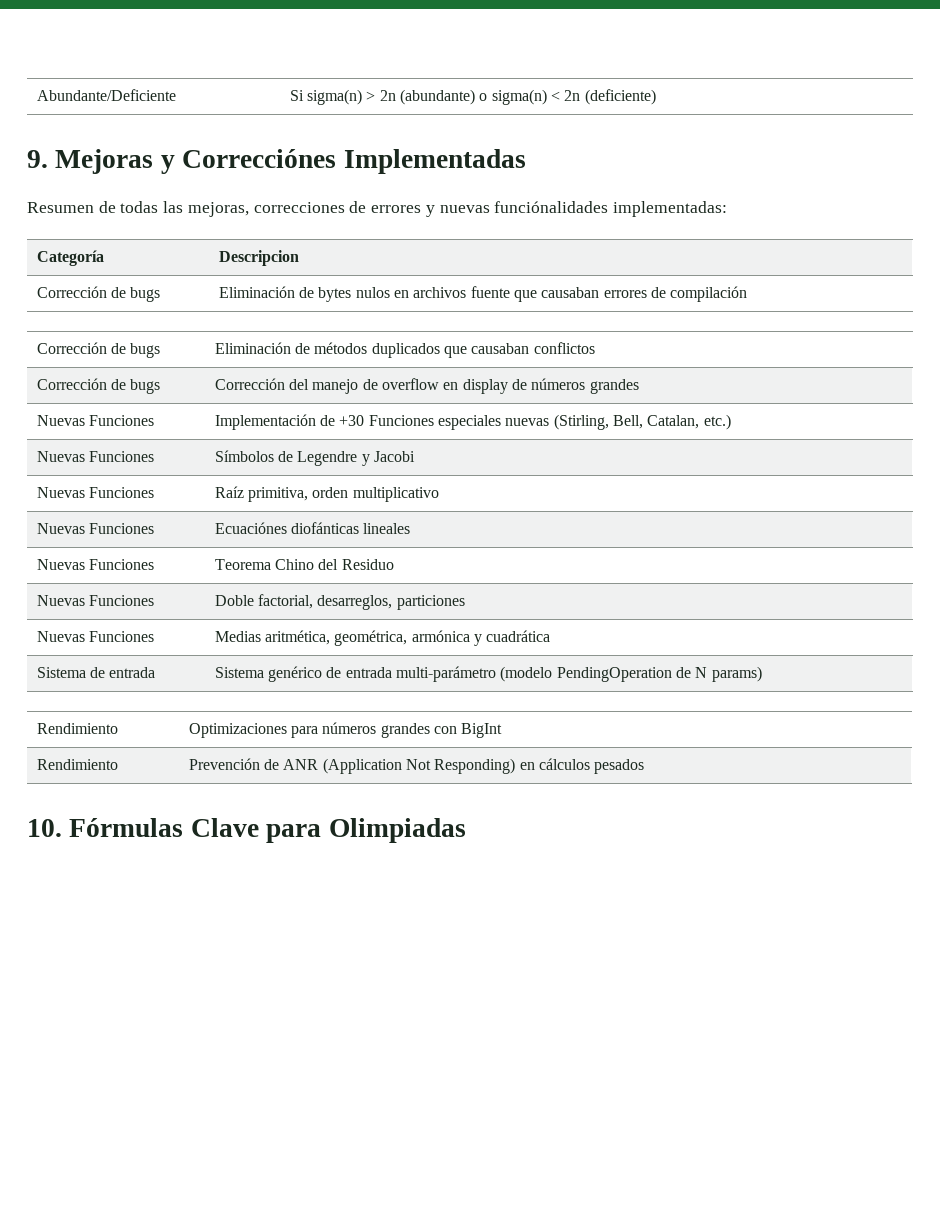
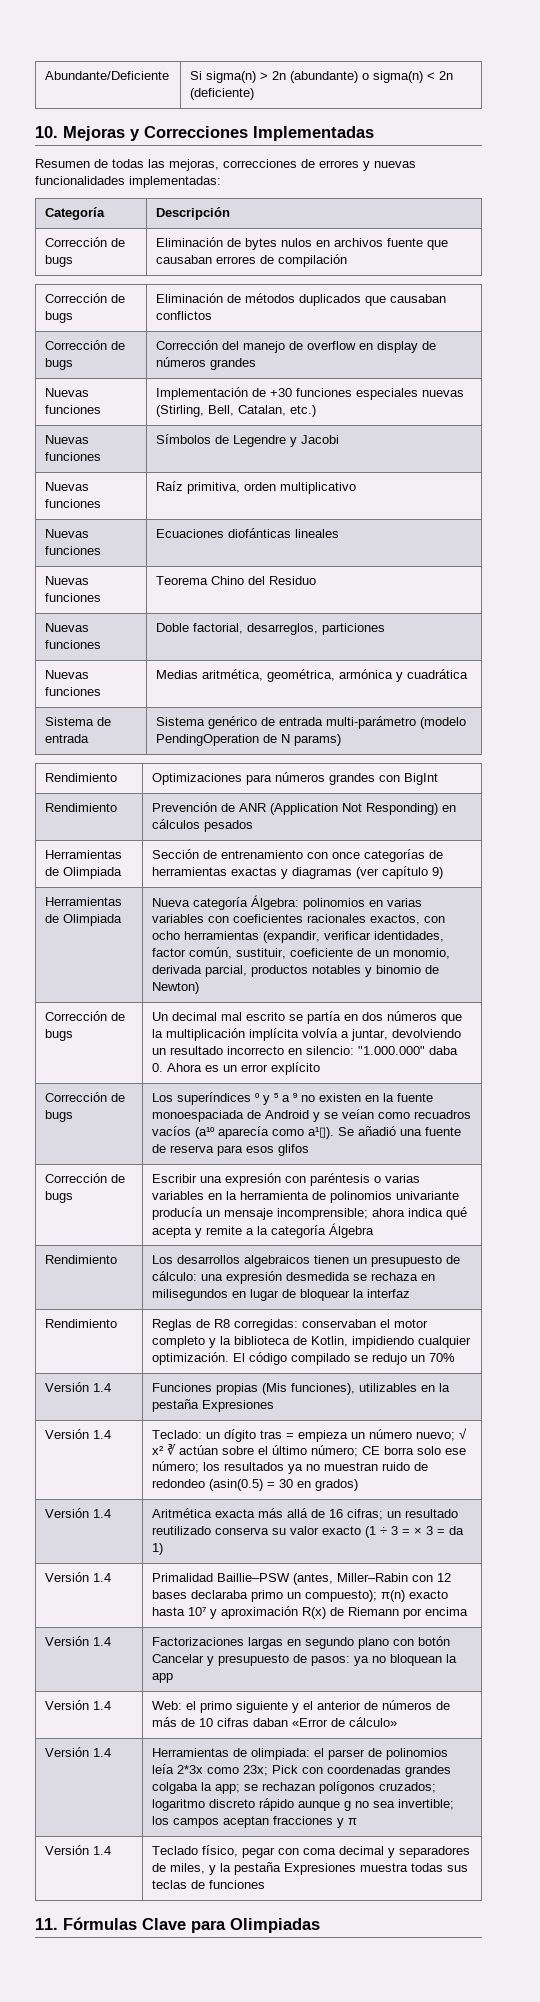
[27,150,48,168] 9. -> [35,126,58,138] 10.
[182,149,337,168] Correcciónes -> [144,126,248,138] Correcciones
[494,201,609,213] funciónalidades -> [35,176,125,185] funcionalidades
[218,250,299,266] Descripcion -> [156,207,231,220] Descripción
[88,415,154,426] Funciones -> [45,405,102,414] funciones
[368,415,434,426] Funciones -> [296,388,353,397] funciones
[88,451,154,462] Funciones -> [45,452,102,461] funciones
[88,487,154,498] Funciones -> [45,499,102,508] funciones
[88,523,154,534] [214,522,287,534] Funciones | Ecuaciónes -> [45,546,102,555] [156,529,225,538] funciones | Ecuaciones
[88,559,154,570] Funciones -> [45,593,102,602] funciones
[88,595,154,606] Funciones -> [45,640,102,649] funciones
[88,631,154,642] Funciones -> [45,687,102,696] funciones
[27,819,62,837] // 10. -> [45,850,123,859] [45,867,123,879] [152,849,444,862] [152,866,444,879] [45,897,123,906] [45,914,123,926] [152,895,423,910] [152,914,446,925] [152,931,445,943] [152,947,451,959] [152,965,440,977] [152,982,200,994] [45,1011,126,1021] [45,1029,74,1041] [152,1011,463,1024] [152,1028,462,1041] [152,1046,459,1055] [152,1062,321,1075] [45,1092,126,1102] [45,1110,74,1122] [152,1092,434,1105] [152,1109,472,1122] [152,1126,462,1139] [152,1144,310,1156] [45,1173,126,1183] [45,1191,74,1203] [152,1173,421,1186] [152,1191,460,1203] [152,1207,468,1220] [152,1223,375,1238] [45,1255,118,1264] [152,1255,461,1267] [152,1271,436,1284] [152,1289,411,1301] [45,1319,118,1328] [152,1319,429,1331] [152,1336,472,1348] [152,1352,456,1365] [45,1382,112,1392] [152,1383,451,1395] [152,1399,275,1412] [45,1429,112,1439] [152,1428,468,1442] [152,1444,467,1457] [152,1461,429,1474] [152,1479,359,1491] [45,1508,112,1518] [152,1508,459,1520] [152,1526,465,1538] [152,1543,164,1555] [45,1572,112,1582] [152,1573,452,1585] [152,1590,449,1602] [152,1606,469,1619] [45,1636,112,1646] [152,1636,451,1649] [152,1654,458,1666] [152,1673,174,1683] [45,1700,112,1710] [152,1700,451,1713] [152,1717,398,1727] [45,1747,112,1757] [152,1748,449,1760] [152,1764,452,1777] [152,1781,437,1794] [152,1798,455,1811] [152,1816,358,1828] [45,1845,112,1855] [152,1845,471,1858] [152,1862,469,1875] [152,1880,266,1889] [35,1918,58,1930] // Herramientas de Olimpiada | Sección de entrenamiento con once categorías de herramientas exactas y diagramas (ver capítulo 9) // Herramientas de Olimpiada | Nueva categoría Álgebra: polinomios en varias variables con coeficientes racionales exactos, con ocho herramientas (expandir, verificar identidades, factor común, sustituir, coeficiente de un monomio, derivada parcial, productos notables y binomio de Newton) // Corrección de bugs | Un decimal mal escrito se partía en dos números que la multiplicación implícita volvía a juntar, devolviendo un resultado incorrecto en silencio: "1.000.000" daba 0. Ahora es un error explícito // Corrección de bugs | Los superíndices ⁰ y ⁵ a ⁹ no existen en la fuente monoespaciada de Android y se veían como recuadros vacíos (a¹⁰ aparecía como a¹▯). Se añadió una fuente de reserva para esos glifos // Corrección de bugs | Escribir una expresión con paréntesis o varias variables en la herramienta de polinomios univariante producía un mensaje incomprensible; ahora indica qué acepta y remite a la categoría Álgebra // Rendimiento | Los desarrollos algebraicos tienen un presupuesto de cálculo: una expresión desmedida se rechaza en milisegundos en lugar de bloquear la interfaz // Rendimiento | Reglas de R8 corregidas: conservaban el motor completo y la biblioteca de Kotlin, impidiendo cualquier optimización. El código compilado se redujo un 70% // Versión 1.4 | Funciones propias (Mis funciones), utilizables en la pestaña Expresiones // Versión 1.4 | Teclado: un dígito tras = empieza un número nuevo; √ x² ∛ actúan sobre el último número; CE borra solo ese número; los resultados ya no muestran ruido de redondeo (asin(0.5) = 30 en grados) // Versión 1.4 | Aritmética exacta más allá de 16 cifras; un resultado reutilizado conserva su valor exacto (1 ÷ 3 = × 3 = da 1) // Versión 1.4 | Primalidad Baillie–PSW (antes, Miller–Rabin con 12 bases declaraba primo un compuesto); π(n) exacto hasta 10⁷ y aproximación R(x) de Riemann por encima // Versión 1.4 | Factorizaciones largas en segundo plano con botón Cancelar y presupuesto de pasos: ya no bloquean la app // Versión 1.4 | Web: el primo siguiente y el anterior de números de más de 10 cifras daban «Error de cálculo» // Versión 1.4 | Herramientas de olimpiada: el parser de polinomios leía 2*3x como 23x; Pick con coordenadas grandes colgaba la app; se rechazan polígonos cruzados; logaritmo discreto rápido aunque g no sea invertible; los campos aceptan fracciones y π // Versión 1.4 | Teclado físico, pegar con coma decimal y separadores de miles, y la pestaña Expresiones muestra todas sus teclas de funciones // 11.

